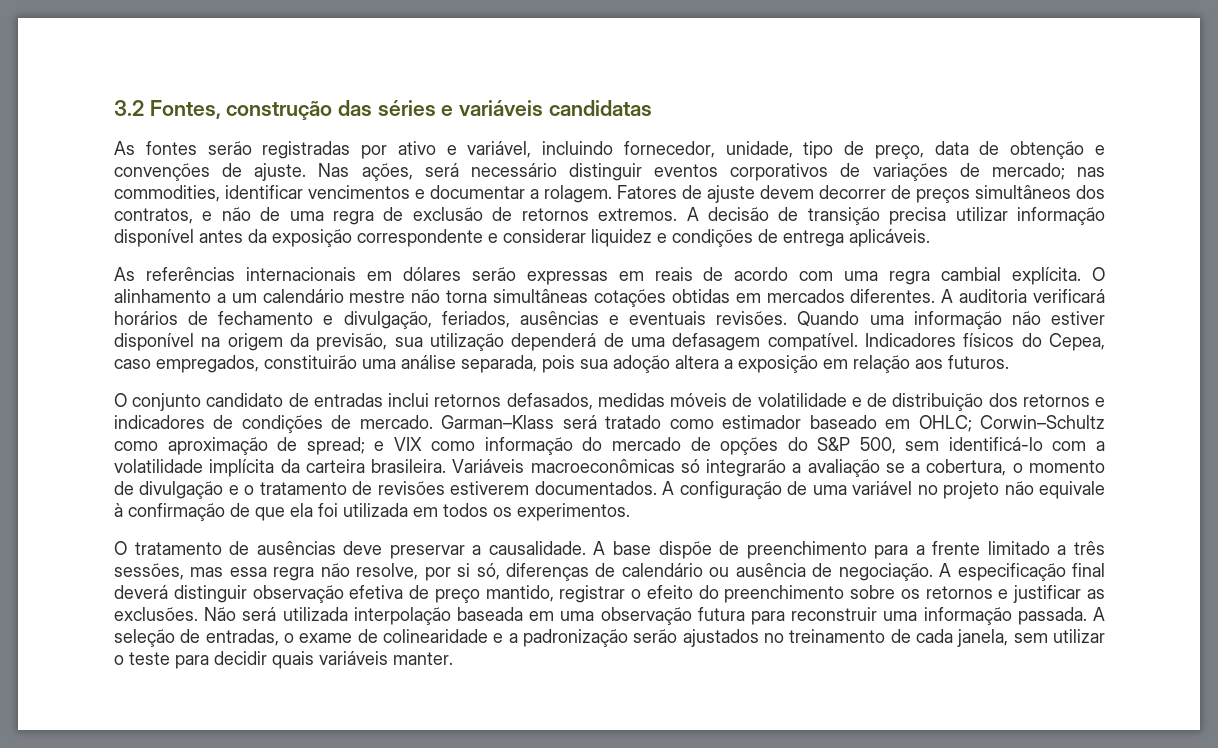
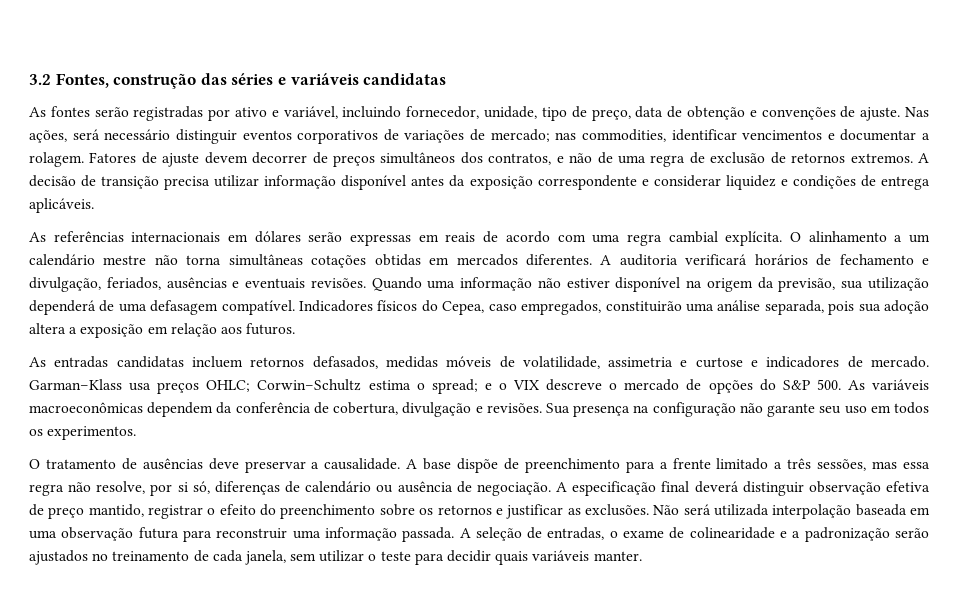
[114,393,430,411] O conjunto candidato de entradas inclui -> [29,356,243,368] As entradas candidatas incluem
[757,393,1106,411] [114,415,1105,433] [114,437,603,455] volatilidade e de distribuição dos retornos e indicadores de condições de mercado. Garman–Klass será tratado como estimador baseado em OHLC; Corwin–Schultz como aproximação de spread; e VIX como informação do -> [522,356,929,369] [29,379,618,394] volatilidade, assimetria e curtose e indicadores de mercado. Garman–Klass usa preços OHLC; Corwin–Schultz estima o spread; e o VIX descreve o
[859,437,1105,454] [114,459,1105,477] [114,481,1106,499] [114,503,408,521] 500, sem identificá-lo com a volatilidade implícita da carteira brasileira. Variáveis macroeconômicas só integrarão a avaliação se a cobertura, o momento de divulgação e o tratamento de revisões estiverem documentados. A configuração de uma variável no projeto não equivale à confirmação de que ela foi utilizada -> [816,379,930,390] [29,402,867,417] 500. As variáveis macroeconômicas dependem da conferência de cobertura, divulgação e revisões. Sua presença na configuração não garante seu uso

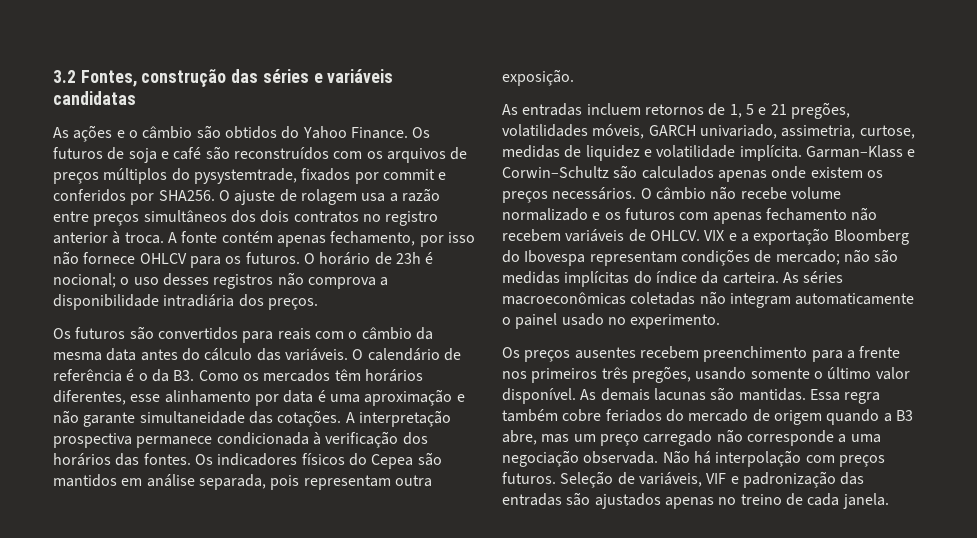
[50,106,930,121] [29,129,930,144] [29,152,930,167] [29,175,930,190] [29,198,94,213] [29,231,931,246] [29,254,929,268] [29,277,929,292] [29,300,929,315] [29,323,296,338] fontes serão registradas por ativo e variável, incluindo fornecedor, unidade, tipo de preço, data de obtenção e convenções de ajuste. Nas ações, será necessário distinguir eventos corporativos de variações de mercado; nas commodities, identificar vencimentos e documentar a rolagem. Fatores de ajuste devem decorrer de preços simultâneos dos contratos, e não de uma regra de exclusão de retornos extremos. A decisão de transição precisa utilizar informação disponível antes da exposição correspondente e considerar liquidez e condições de entrega aplicáveis. // As referências internacionais em dólares serão expressas em reais de acordo com uma regra cambial explícita. O alinhamento a um calendário mestre não torna simultâneas cotações obtidas em mercados diferentes. A auditoria verificará horários de fechamento e divulgação, feriados, ausências e eventuais revisões. Quando uma informação não estiver disponível na origem da previsão, sua utilização dependerá de uma defasagem compatível. Indicadores físicos do Cepea, caso empregados, constituirão uma análise separada, pois sua adoção altera a exposição em relação aos futuros. -> [73,125,431,142] [53,146,468,163] [53,168,447,184] [53,188,440,205] [53,210,439,226] [53,231,475,247] [53,251,434,268] [53,272,389,289] [53,294,318,310] [53,326,433,343] [53,348,461,361] [53,369,423,382] [53,389,465,406] [53,410,451,427] [53,431,428,448] [53,452,442,469] [53,474,432,490] [502,69,574,86] ações e o câmbio são obtidos do Yahoo Finance. Os futuros de soja e café são reconstruídos com os arquivos de preços múltiplos do pysystemtrade, fixados por commit e conferidos por SHA256. O ajuste de rolagem usa a razão entre preços simultâneos dos dois contratos no registro anterior à troca. A fonte contém apenas fechamento, por isso não fornece OHLCV para os futuros. O horário de 23h é nocional; o uso desses registros não comprova a disponibilidade intradiária dos preços. // Os futuros são convertidos para reais com o câmbio da mesma data antes do cálculo das variáveis. O calendário de referência é o da B3. Como os mercados têm horários diferentes, esse alinhamento por data é uma aproximação e não garante simultaneidade das cotações. A interpretação prospectiva permanece condicionada à verificação dos horários das fontes. Os indicadores físicos do Cepea são mantidos em análise separada, pois representam outra exposição.
[116,356,184,368] candidatas -> (583, 109) none
[312,356,929,369] [29,379,930,394] [29,402,929,417] [29,426,137,440] [29,458,931,473] [29,481,930,496] [29,504,931,519] [29,527,929,542] [29,550,642,565] defasados, medidas móveis de volatilidade, assimetria e curtose e indicadores de mercado. Garman–Klass usa preços OHLC; Corwin–Schultz estima o spread; e o VIX descreve o mercado de opções do S&P 500. As variáveis macroeconômicas dependem da conferência de cobertura, divulgação e revisões. Sua presença na configuração não garante seu uso em todos os experimentos. // O tratamento de ausências deve preservar a causalidade. A base dispõe de preenchimento para a frente limitado a três sessões, mas essa regra não resolve, por si só, diferenças de calendário ou ausência de negociação. A especificação final deverá distinguir observação efetiva de preço mantido, registrar o efeito do preenchimento sobre os retornos e justificar as exclusões. Não será utilizada interpolação baseada em uma observação futura para reconstruir uma informação passada. A seleção de entradas, o exame de colinearidade e a padronização serão ajustados no treinamento de cada janela, sem utilizar o teste para decidir quais variáveis manter. -> [708,102,850,119] [502,124,915,139] [502,145,916,161] [502,165,883,182] [502,186,841,203] [502,207,878,224] [502,228,909,245] [502,249,899,266] [502,271,844,287] [502,291,915,308] [502,313,721,329] [502,346,901,362] [502,366,910,383] [502,387,881,404] [502,409,913,425] [502,429,881,446] [502,450,885,467] [502,471,865,488] [502,492,889,509] de 1, 5 e 21 pregões, volatilidades móveis, GARCH univariado, assimetria, curtose, medidas de liquidez e volatilidade implícita. Garman–Klass e Corwin–Schultz são calculados apenas onde existem os preços necessários. O câmbio não recebe volume normalizado e os futuros com apenas fechamento não recebem variáveis de OHLCV. VIX e a exportação Bloomberg do Ibovespa representam condições de mercado; não são medidas implícitas do índice da carteira. As séries macroeconômicas coletadas não integram automaticamente o painel usado no experimento. // Os preços ausentes recebem preenchimento para a frente nos primeiros três pregões, usando somente o último valor disponível. As demais lacunas são mantidas. Essa regra também cobre feriados do mercado de origem quando a B3 abre, mas um preço carregado não corresponde a uma negociação observada. Não há interpolação com preços futuros. Seleção de variáveis, VIF e padronização das entradas são ajustados apenas no treino de cada janela.

